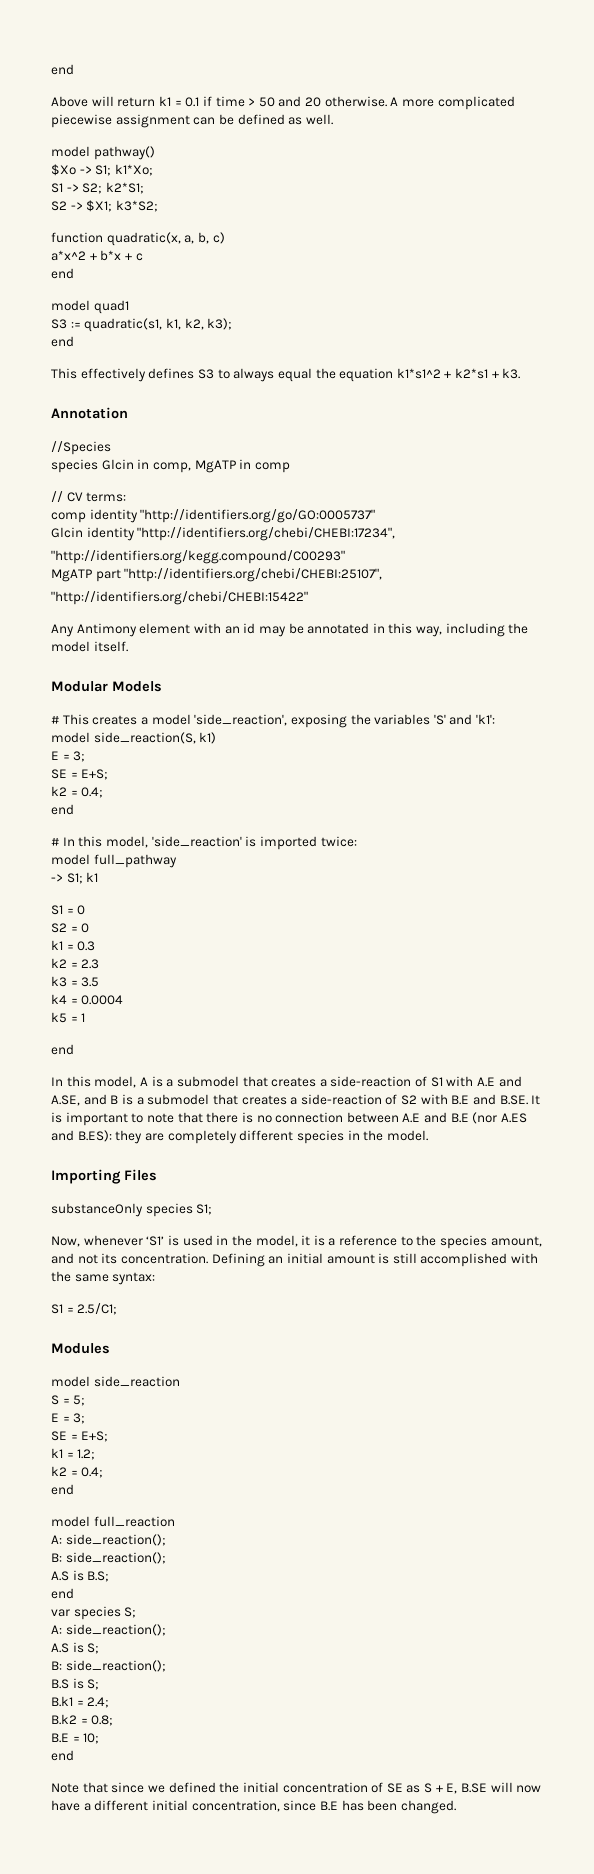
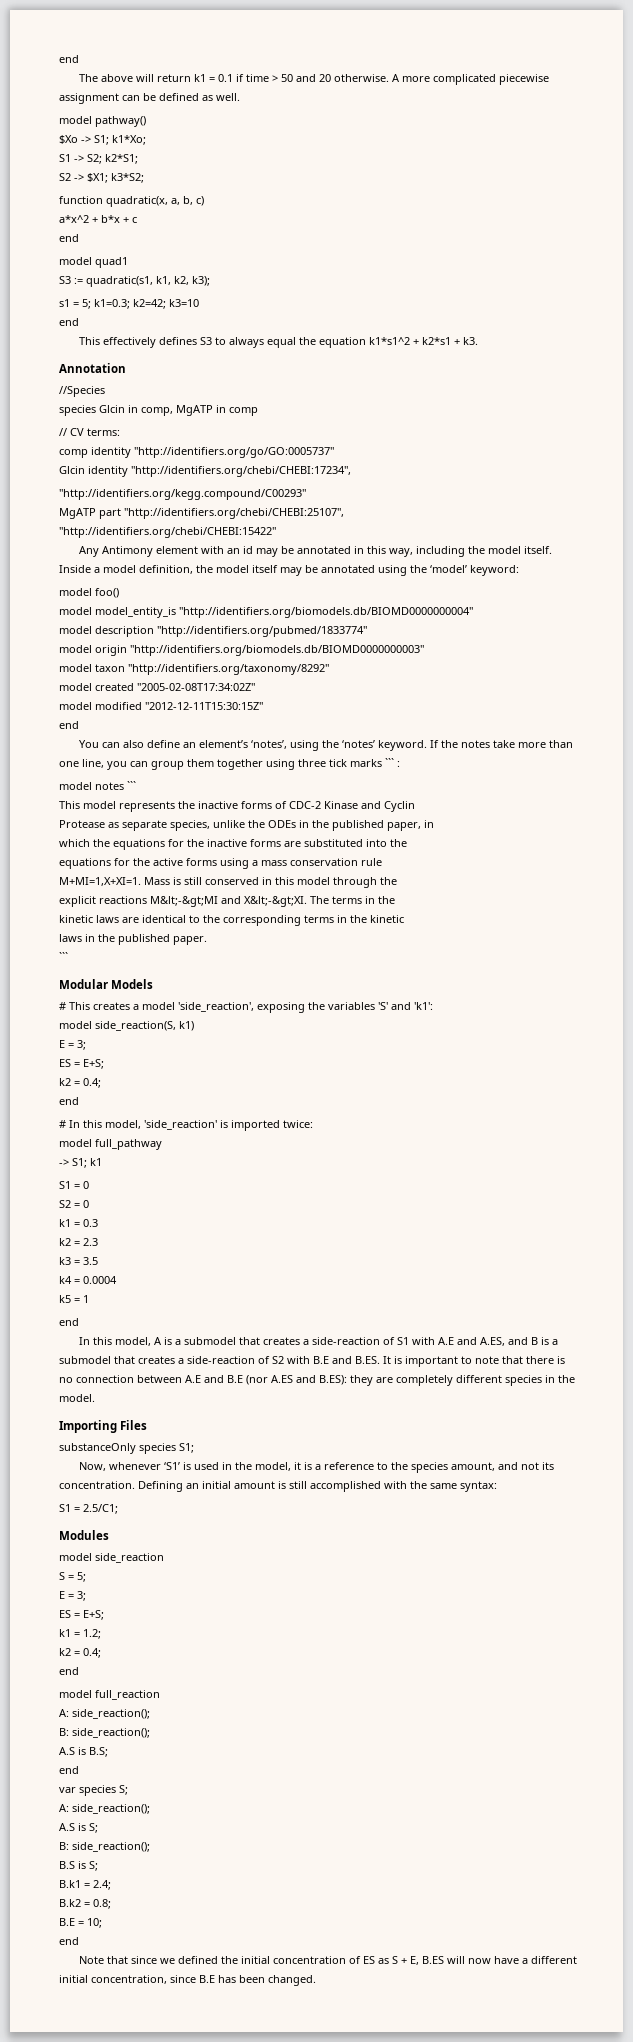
[51,64,74,75] [51,96,88,107] end // Above -> [59,55,79,63] [79,74,134,82] end // The above
(233, 324) none -> [59,299,199,309] // s1 = 5; k1=0.3; k2=42; k3=10
(128, 646) none -> [59,565,519,576] [59,588,119,598] [59,607,473,618] [59,626,367,637] [59,645,424,656] [59,664,329,675] [59,683,255,691] [59,702,263,710] [59,721,79,729] [79,740,574,751] [59,758,400,770] [59,781,136,790] [59,801,415,812] [59,820,434,831] [59,839,407,850] [59,858,382,869] [59,877,397,888] [59,896,395,907] [59,915,404,926] [59,934,207,945] [59,952,68,961] Inside a model definition, the model itself may be annotated using the ‘model’ keyword: // model foo() // model model_entity_is "http://identifiers.org/biomodels.db/BIOMD0000000004" // model description "http://identifiers.org/pubmed/1833774" // model origin "http://identifiers.org/biomodels.db/BIOMD0000000003" // model taxon "http://identifiers.org/taxonomy/8292" // model created "2005-02-08T17:34:02Z" // model modified "2012-12-11T15:30:15Z" // end // You can also define an element’s ‘notes’, using the ‘notes’ keyword. If the notes take more than one line, you can group them together using three tick marks ``` : // model notes ``` // This model represents the inactive forms of CDC-2 Kinase and Cyclin // Protease as separate species, unlike the ODEs in the published paper, in // which the equations for the inactive forms are substituted into the // equations for the active forms using a mass conservation rule // M+MI=1,X+XI=1. Mass is still conserved in this model through the // explicit reactions M&lt;-&gt;MI and X&lt;-&gt;XI. The terms in the // kinetic laws are identical to the corresponding terms in the kinetic // laws in the published paper. // ```
[51,769,67,779] SE -> [59,1059,71,1067] ES
[51,1095,80,1106] A.SE, -> [480,1337,506,1346] A.ES,
[499,1095,528,1105] B.SE. -> [355,1356,380,1364] B.ES.
[51,1431,67,1441] SE -> [59,1610,71,1618] ES
[386,1783,403,1793] SE -> [363,1956,376,1964] ES
[461,1783,488,1793] B.SE -> [422,1956,445,1964] B.ES

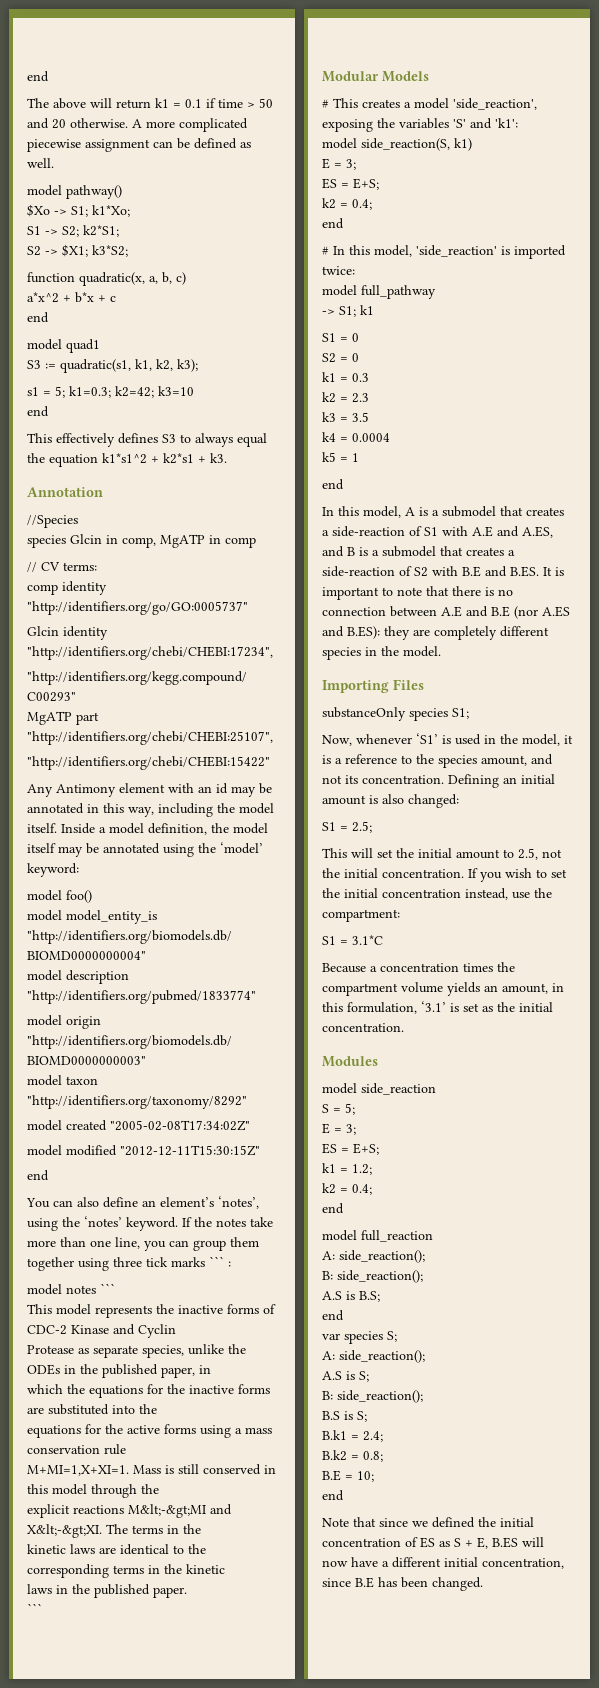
[289,1481,497,1492] [59,1504,118,1514] still accomplished with the same syntax: // S1 = 2.5/C1; -> [382,794,459,808] [322,821,372,833] [322,848,562,860] [322,868,567,882] [322,888,552,900] [322,909,400,922] [322,935,383,945] [322,962,515,973] [322,982,564,996] [322,1001,553,1014] [322,1023,404,1032] also changed: // S1 = 2.5; // This will set the initial amount to 2.5, not the initial concentration. If you wish to set the initial concentration instead, use the compartment: // S1 = 3.1*C // Because a concentration times the compartment volume yields an amount, in this formulation, ‘3.1’ is set as the initial concentration.

